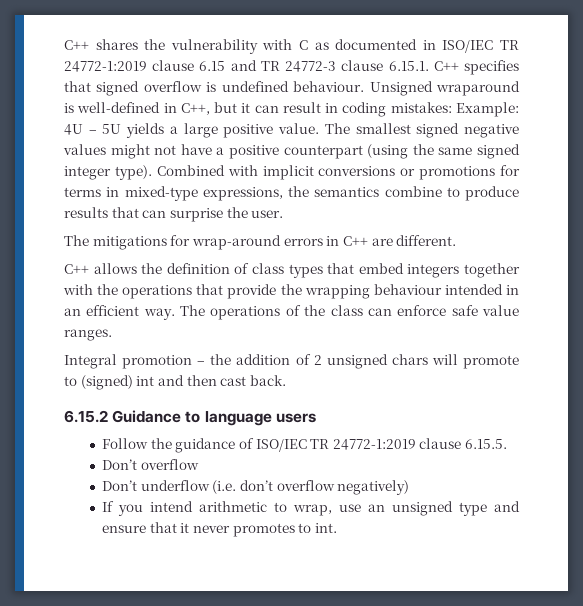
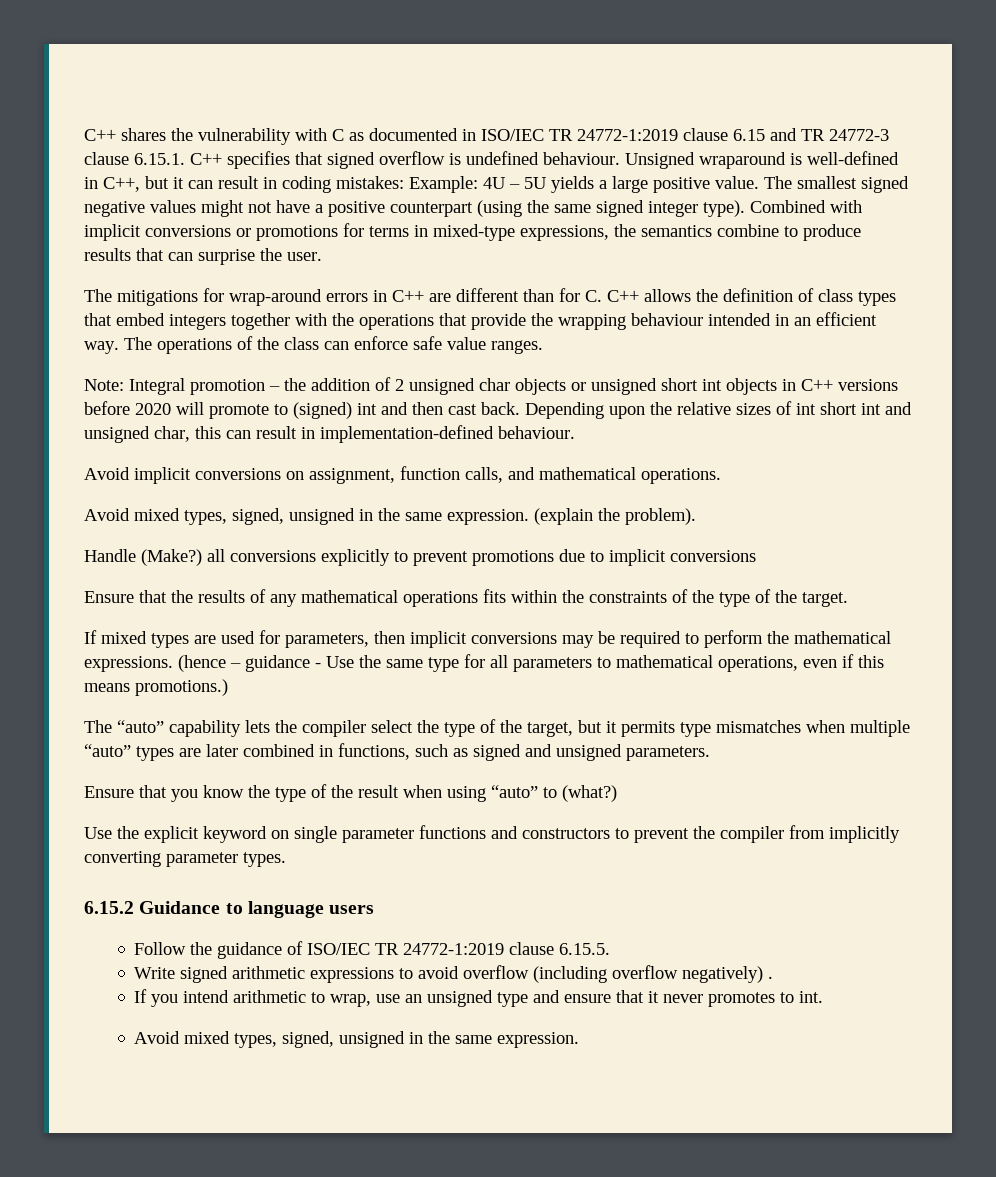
[396,235,457,246] different. // -> [456,288,602,302] different than for C.
(112, 335) none -> [84,379,124,391] Note:
[391,354,428,365] chars -> [479,378,898,395] [84,401,171,415] char objects or unsigned short int objects in C++ versions before 2020
(286, 380) none -> [525,401,912,419] [84,425,575,443] [84,466,721,484] [84,508,696,525] [84,549,756,566] [84,589,848,607] [84,630,891,648] [84,654,884,672] [84,679,228,696] [84,719,910,737] [84,743,710,761] [84,784,617,802] [84,825,900,843] [84,851,286,867] Depending upon the relative sizes of int short int and unsigned char, this can result in implementation-defined behaviour. // Avoid implicit conversions on assignment, function calls, and mathematical operations. // Avoid mixed types, signed, unsigned in the same expression. (explain the problem). // Handle (Make?) all conversions explicitly to prevent promotions due to implicit conversions // Ensure that the results of any mathematical operations fits within the constraints of the type of the target. // If mixed types are used for parameters, then implicit conversions may be required to perform the mathematical expressions. (hence – guidance - Use the same type for all parameters to mathematical operations, even if this means promotions.) // The “auto” capability lets the compiler select the type of the target, but it permits type mismatches when multiple “auto” types are later combined in functions, such as signed and unsigned parameters. // Ensure that you know the type of the result when using “auto” to (what?) // Use the explicit keyword on single parameter functions and constructors to prevent the compiler from implicitly converting parameter types.
[101,459,199,470] [101,480,273,494] Don’t overflow // Don’t underflow (i.e. don’t -> [134,965,608,983] Write signed arithmetic expressions to avoid overflow (including
(410, 487) none -> [768,976,774,979] .
(337, 528) none -> [134,1031,580,1048] // Avoid mixed types, signed, unsigned in the same expression.

